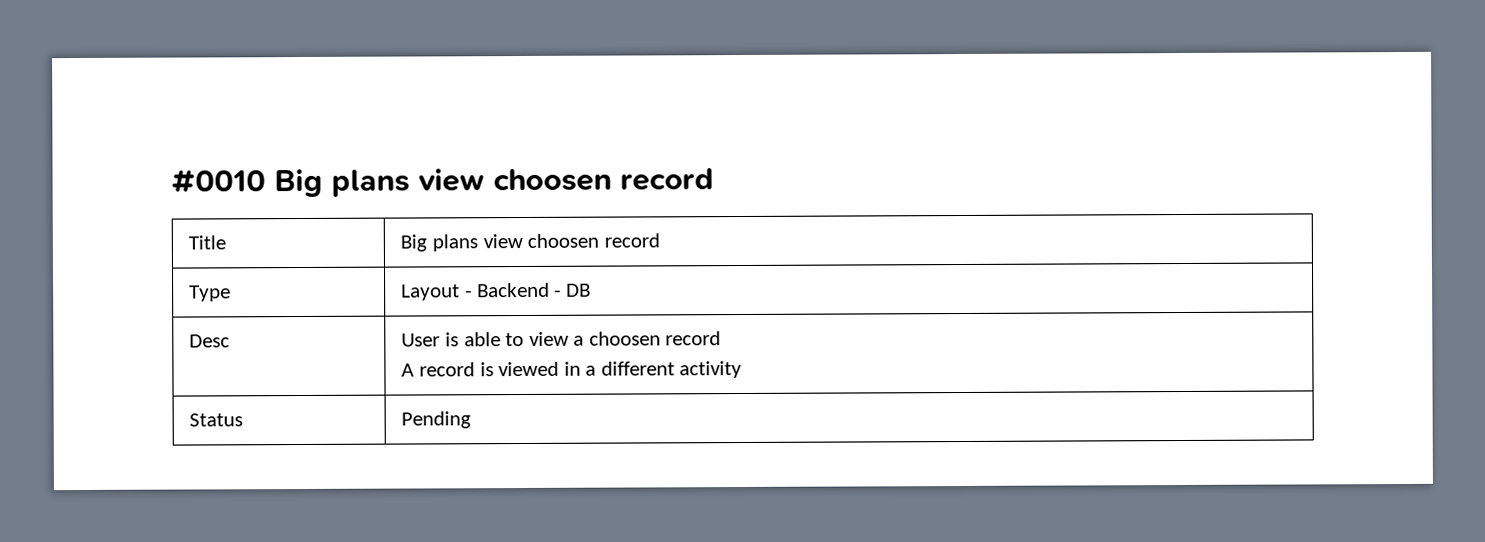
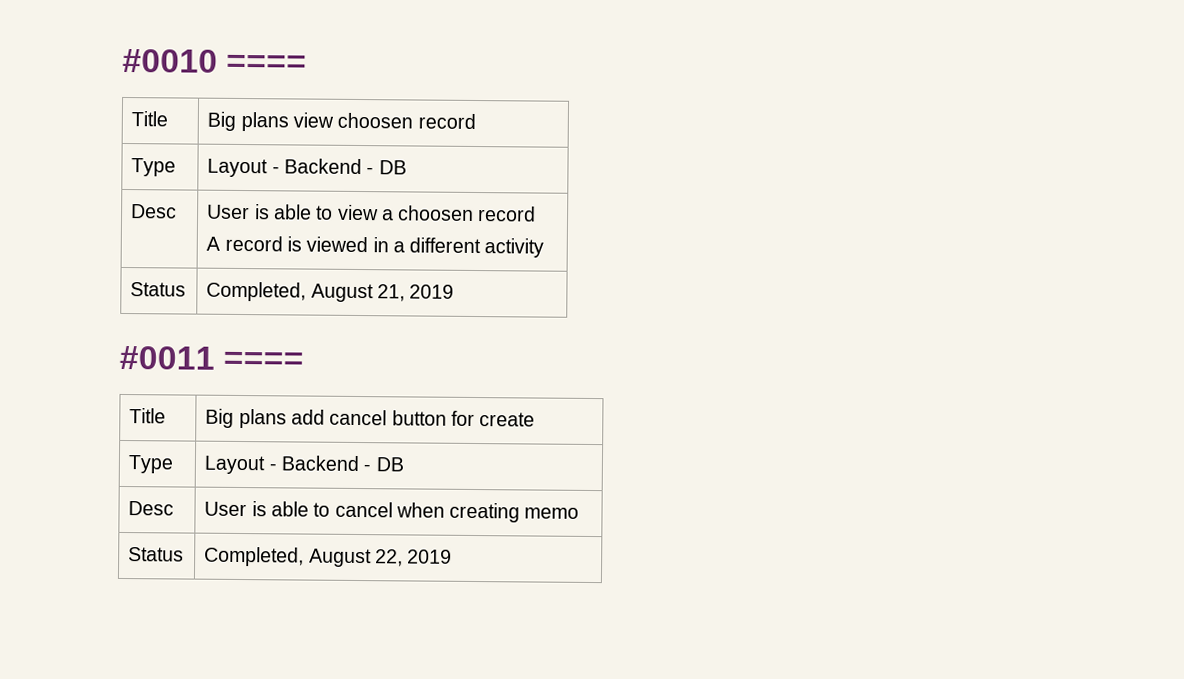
[274,168,714,198] Big plans view choosen record -> [226,54,308,74] ====
[401,411,472,429] Pending -> [206,281,455,303] [119,345,305,371] [129,408,167,424] [205,408,536,429] [128,455,174,474] [204,455,404,475] [128,501,175,516] [204,501,580,523] [128,547,185,562] [204,546,453,568] Completed, August 21, 2019 // #0011 ==== // Title | Big plans add cancel button for create // Type | Layout - Backend - DB // Desc | User is able to cancel when creating memo // Status | Completed, August 22, 2019

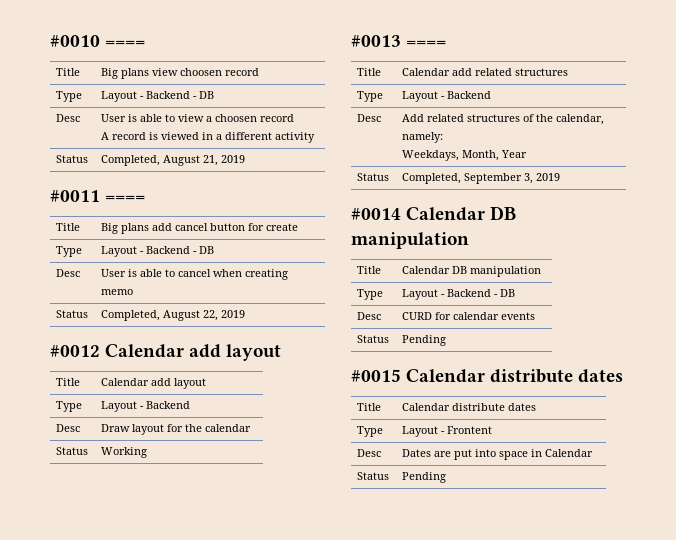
(453, 556) none -> [50,344,282,361] [56,378,81,386] [101,378,207,389] [56,401,83,412] [101,401,191,412] [56,424,81,432] [101,424,252,435] [56,447,89,455] [101,447,148,458] [351,35,447,47] [357,68,382,76] [402,68,569,76] [357,91,384,102] [402,91,492,102] [357,114,382,122] [402,114,605,125] [402,132,444,143] [402,150,528,161] [357,173,390,181] [402,173,561,184] [351,206,517,221] [351,232,469,249] [357,266,382,274] [402,266,542,277] [357,289,384,300] [402,289,516,300] [357,312,382,320] [402,312,536,320] [357,335,390,343] [402,335,447,346] [351,369,624,383] [357,403,382,411] [402,403,537,411] [357,426,384,437] [402,426,493,437] [357,449,382,457] [402,449,594,460] [357,472,390,480] [402,472,447,483] // #0012 Calendar add layout // Title | Calendar add layout // Type | Layout - Backend // Desc | Draw layout for the calendar // Status | Working // #0013 ==== // Title | Calendar add related structures // Type | Layout - Backend // Desc | Add related structures of the calendar, namely: // Weekdays, Month, Year // Status | Completed, September 3, 2019 // #0014 Calendar DB manipulation // Title | Calendar DB manipulation // Type | Layout - Backend - DB // Desc | CURD for calendar events // Status | Pending // #0015 Calendar distribute dates // Title | Calendar distribute dates // Type | Layout - Frontent // Desc | Dates are put into space in Calendar // Status | Pending

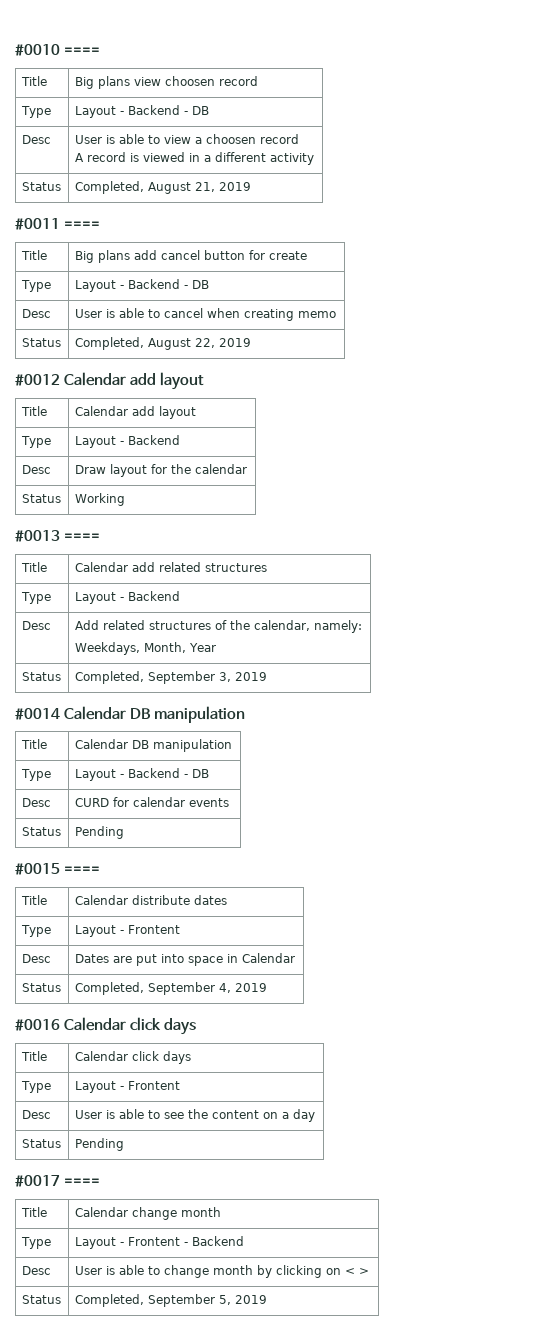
[406,369,624,383] Calendar distribute dates -> [63,866,100,874] ====
[402,472,447,483] Pending -> [74,982,267,995] [15,1017,196,1035] [20,1051,47,1061] [74,1051,191,1064] [20,1081,51,1093] [74,1081,180,1093] [21,1110,51,1119] [74,1109,315,1122] [21,1139,61,1148] [74,1138,124,1151] [15,1175,100,1187] [20,1207,47,1217] [74,1207,221,1220] [20,1237,51,1249] [74,1236,244,1249] [21,1266,51,1275] [74,1265,369,1278] [21,1295,61,1304] [74,1294,267,1307] Completed, September 4, 2019 // #0016 Calendar click days // Title | Calendar click days // Type | Layout - Frontent // Desc | User is able to see the content on a day // Status | Pending // #0017 ==== // Title | Calendar change month // Type | Layout - Frontent - Backend // Desc | User is able to change month by clicking on < > // Status | Completed, September 5, 2019

